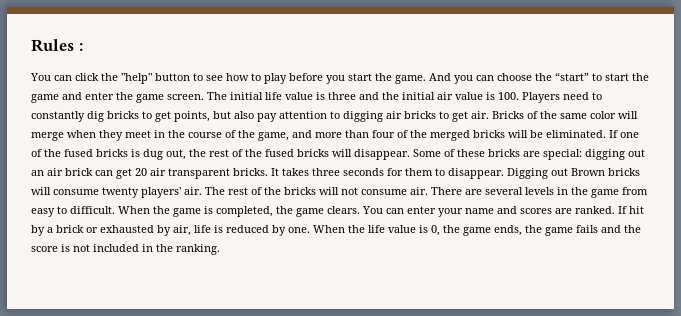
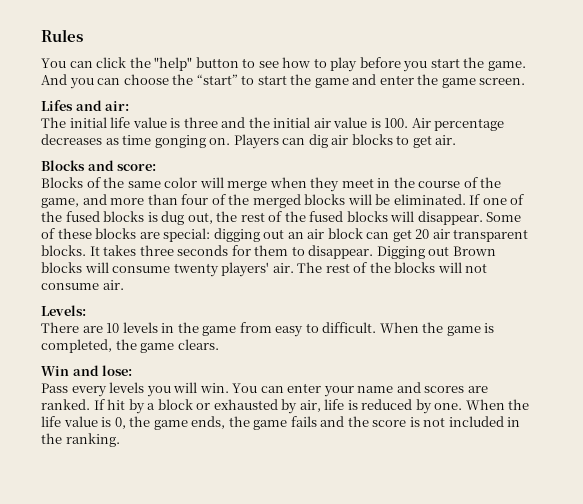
[78,43,83,51] : -> (83, 35) none
(204, 97) none -> [41,100,130,111] // Lifes and air: //
[522,92,602,103] [31,111,436,122] Players need to constantly dig bricks to get points, but also pay attention to digging air bricks -> [411,118,505,131] [41,134,393,149] Air percentage decreases as time gonging on. Players can dig air blocks
[492,111,524,119] Bricks -> [41,160,157,171] [41,177,83,188] // Blocks and score: // Blocks
[473,130,505,138] bricks -> [304,194,346,205] blocks
[96,149,128,157] bricks -> [103,211,145,222] blocks
[297,149,329,157] bricks -> [346,211,388,222] blocks
[488,149,520,157] bricks -> [95,228,137,239] blocks
[65,168,93,176] brick -> [327,228,363,239] block
[233,168,268,176] bricks. -> [41,245,86,256] blocks.
[608,168,640,176] bricks -> [41,262,82,273] blocks
[284,187,316,195] bricks -> [394,262,436,273] blocks
(428, 191) none -> [41,305,86,316] // Levels: //
[485,187,523,195] several -> [106,323,120,333] 10
(360, 210) none -> [41,365,133,376] [41,382,229,397] // Win and lose: // Pass every levels you will win.
[56,225,84,233] brick -> [157,399,193,410] block

